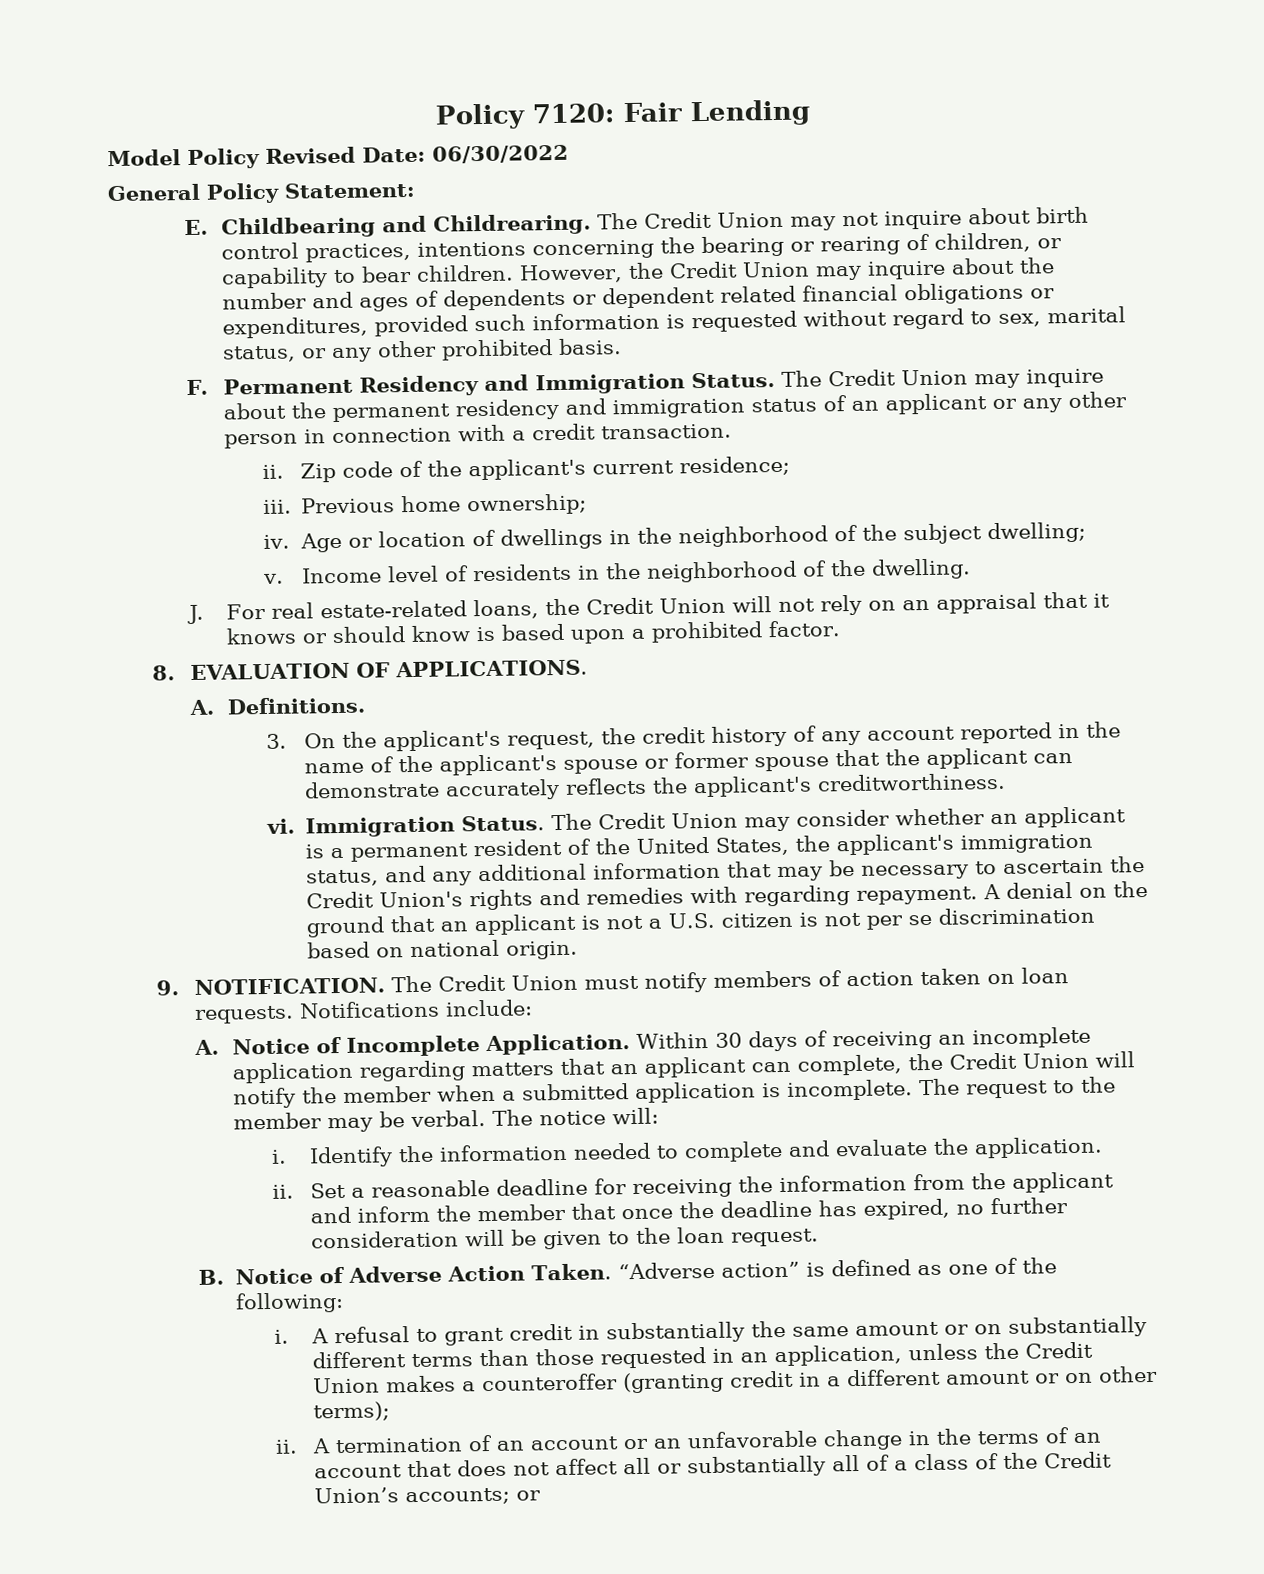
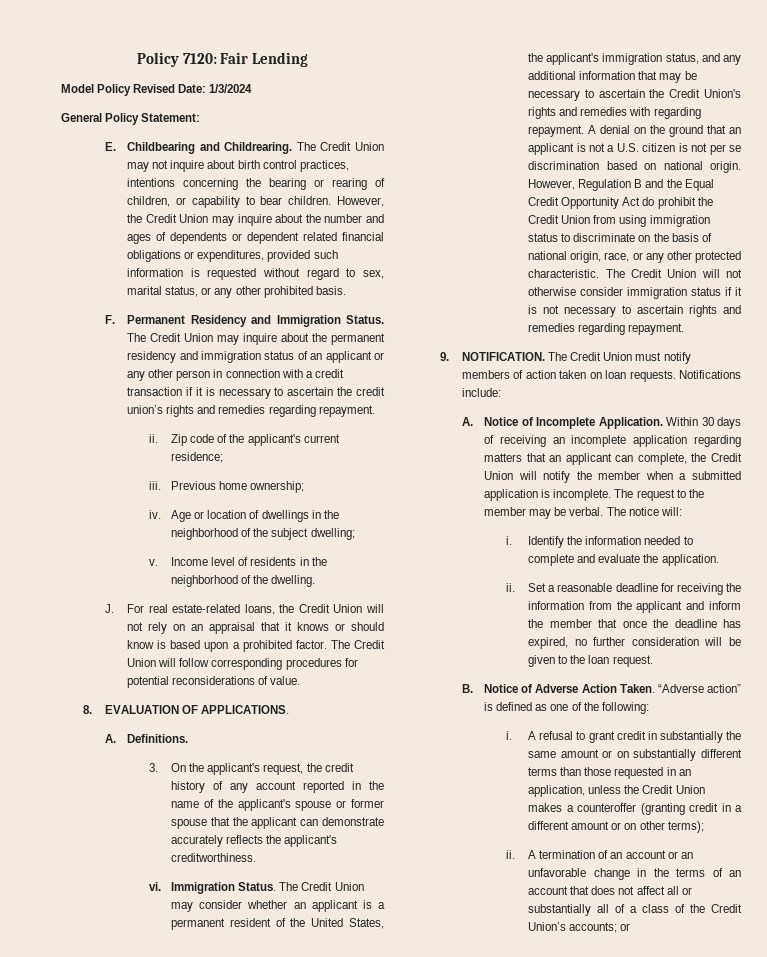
[432,144,569,164] 06/30/2022 -> [209,84,253,93] 1/3/2024
[601,423,733,440] transaction. -> [127,387,385,399] [127,405,375,417] transaction if it is necessary to ascertain the credit union’s rights and remedies regarding repayment.
(841, 629) none -> [330,640,385,649] [127,658,358,670] [127,676,301,688] The Credit Union will follow corresponding procedures for potential reconsiderations of value.
(578, 950) none -> [528,179,714,191] [528,197,713,209] [528,215,710,227] [528,233,712,242] [528,251,741,263] [528,269,742,278] [528,287,742,299] [528,305,741,317] [528,323,685,335] However, Regulation B and the Equal Credit Opportunity Act do prohibit the Credit Union from using immigration status to discriminate on the basis of national origin, race, or any other protected characteristic. The Credit Union will not otherwise consider immigration status if it is not necessary to ascertain rights and remedies regarding repayment.

